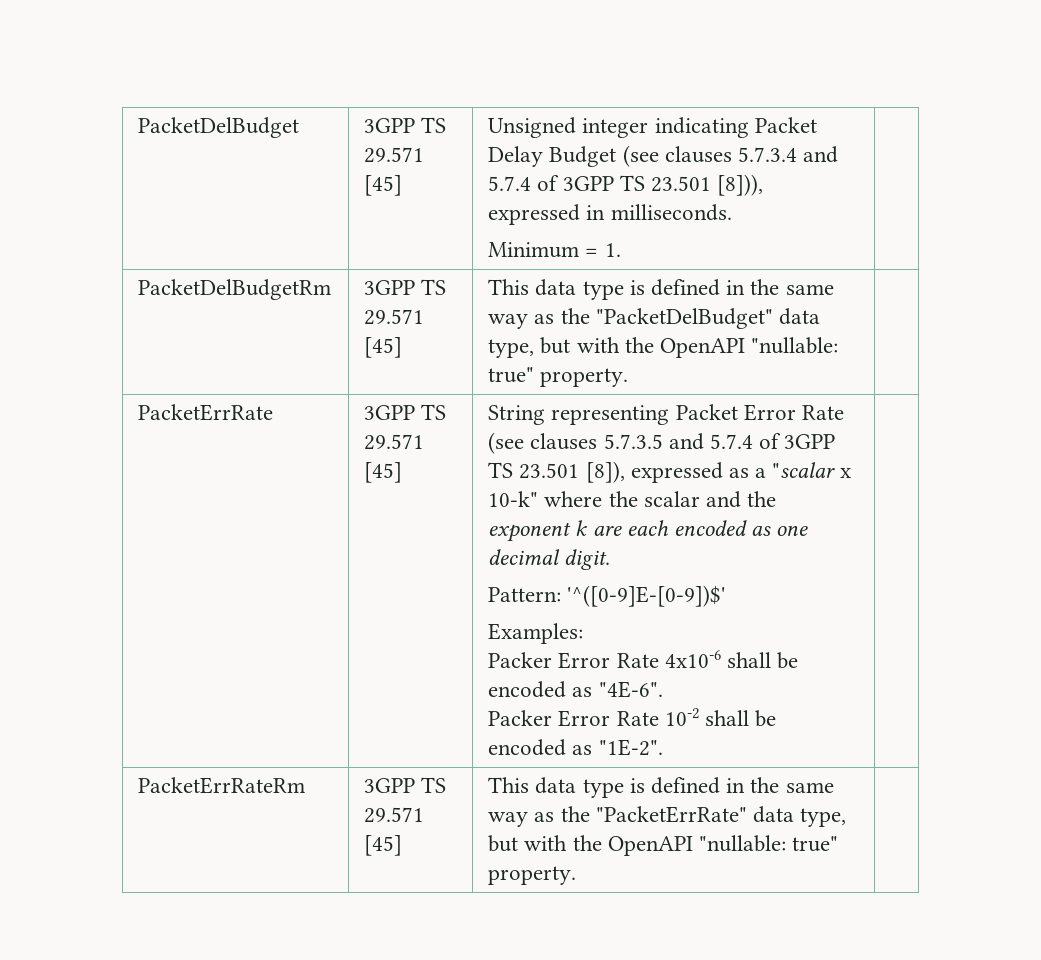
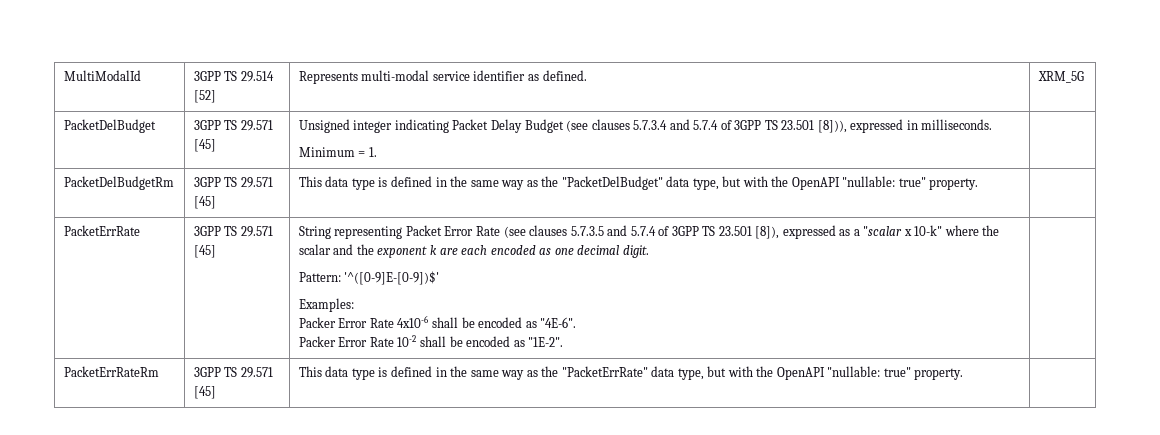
(138, 127) none -> [63,70,141,81] [193,71,274,82] [193,90,216,103] [298,70,587,84] [1037,71,1084,83] MultiModalId | 3GPP TS 29.514 [52] | Represents multi-modal service identifier as defined. | XRM_5G //

